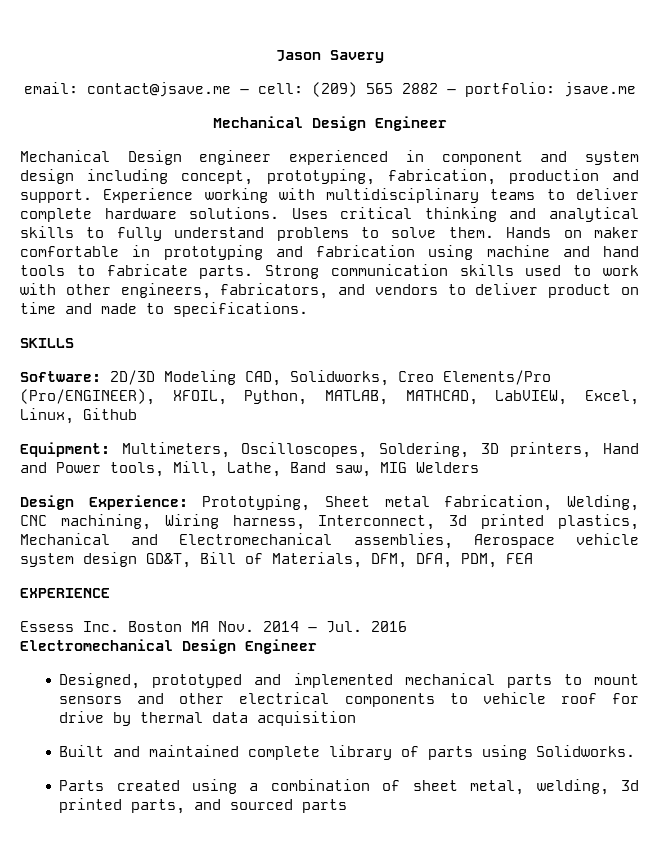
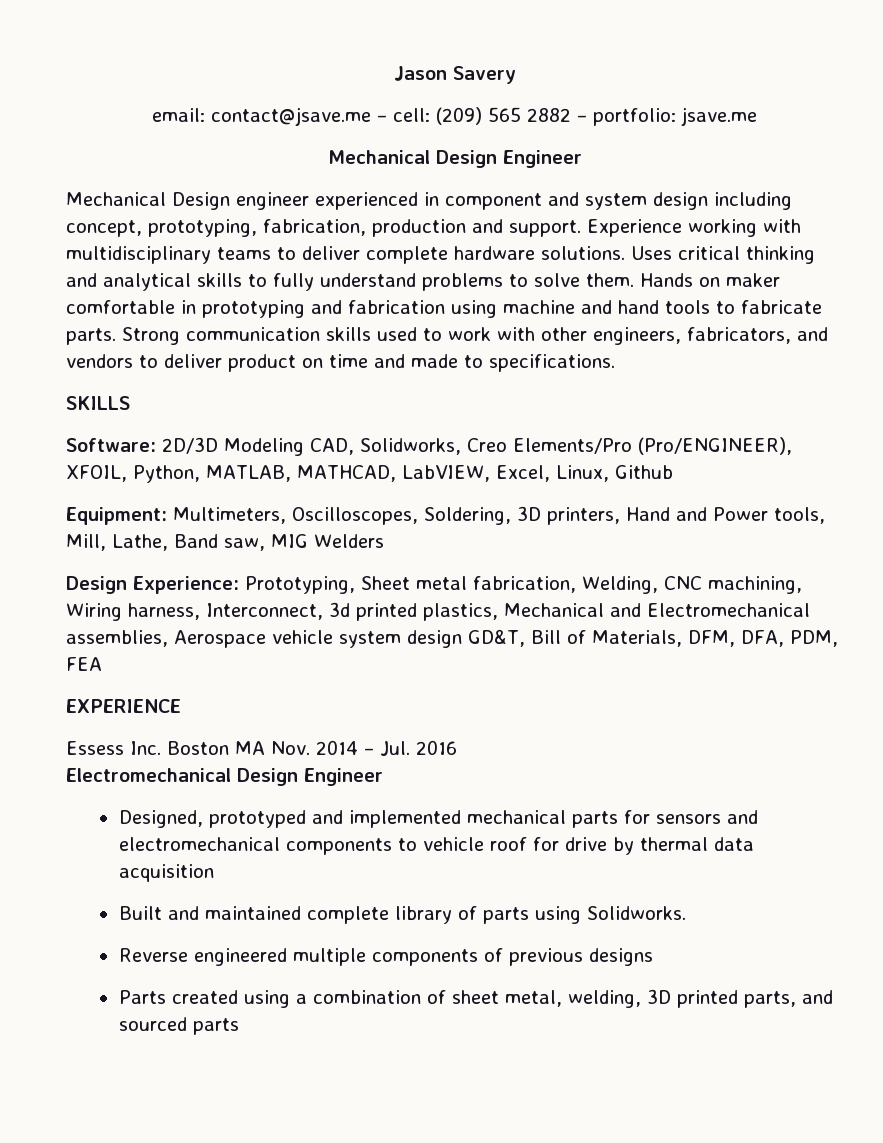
[563,674,640,685] [59,692,330,704] to mount sensors and other electrical -> [623,810,758,824] [118,837,280,851] for sensors and electromechanical
(636, 751) none -> [118,948,653,966] // Reverse engineered multiple components of previous designs
[621,780,640,791] 3d -> [646,989,671,1004] 3D

